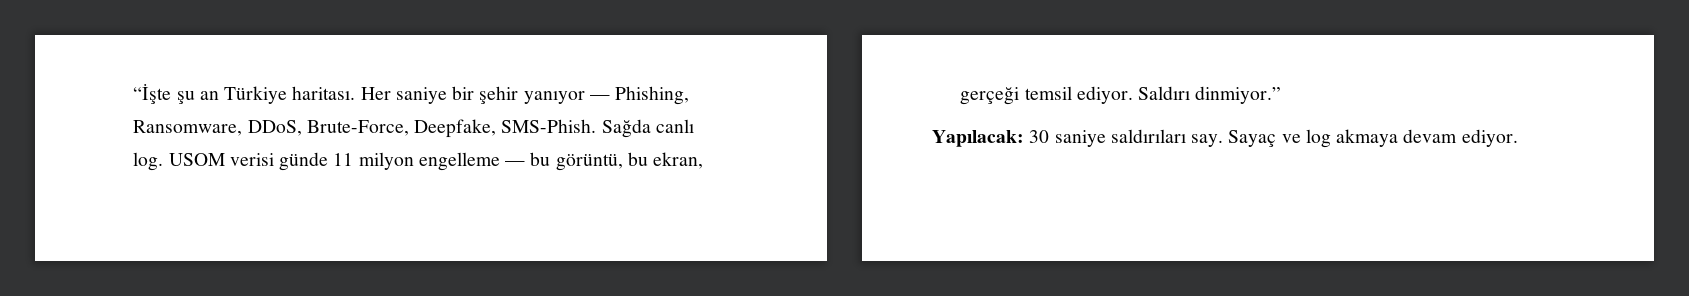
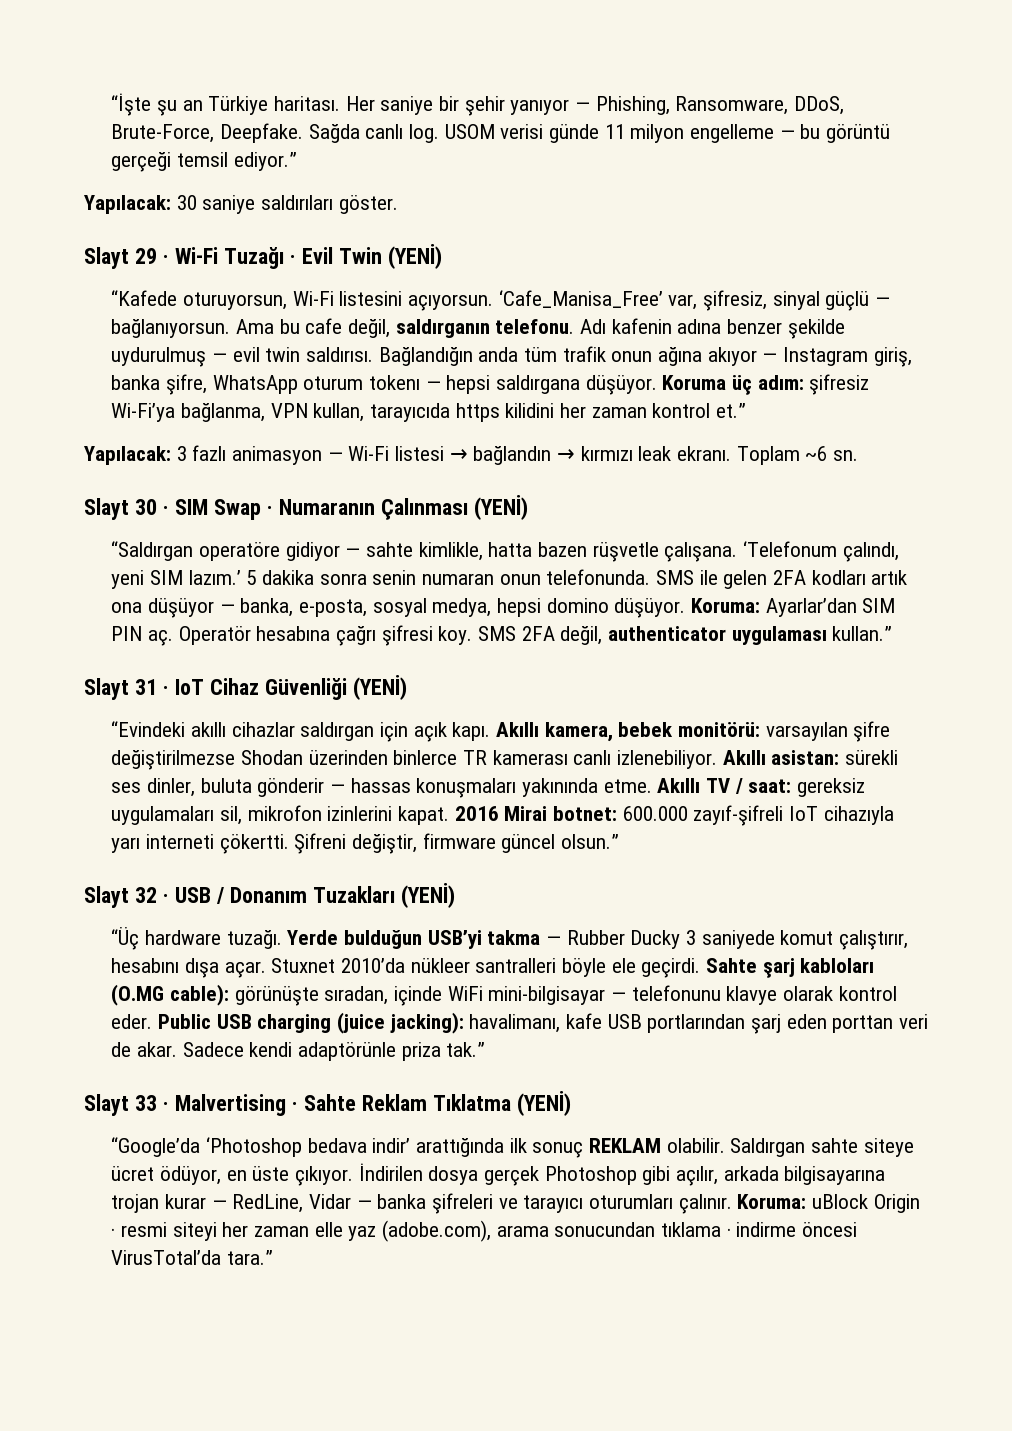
[414,119,597,138] Deepfake, SMS-Phish. -> [219,123,303,143] Deepfake.
[555,152,704,171] [960,86,1282,105] [932,129,1518,148] görüntü, bu ekran, gerçeği temsil ediyor. Saldırı dinmiyor.” // Yapılacak: 30 saniye saldırıları say. Sayaç ve log akmaya devam ediyor. -> [825,124,890,143] [111,152,297,172] [84,195,398,214] [84,244,442,269] [111,290,890,311] [111,318,845,339] [111,346,912,367] [111,374,870,395] [111,403,746,422] [84,445,859,465] [84,495,528,520] [111,541,899,562] [111,569,908,589] [111,598,896,618] [111,625,893,646] [84,675,407,700] [111,721,891,742] [111,750,898,770] [111,778,865,798] [111,805,894,826] [111,833,619,854] [84,883,455,908] [111,927,908,950] [111,958,875,978] [111,984,897,1006] [111,1012,928,1034] [111,1042,486,1061] [84,1091,571,1116] [111,1137,914,1158] [111,1163,886,1186] [111,1193,920,1214] [111,1220,857,1242] [111,1250,273,1265] görüntü gerçeği temsil ediyor.” // Yapılacak: 30 saniye saldırıları göster. // Slayt 29 · Wi-Fi Tuzağı · Evil Twin (YENİ) // “Kafede oturuyorsun, Wi-Fi listesini açıyorsun. ‘Cafe_Manisa_Free’ var, şifresiz, sinyal güçlü — bağlanıyorsun. Ama bu cafe değil, saldırganın telefonu. Adı kafenin adına benzer şekilde uydurulmuş — evil twin saldırısı. Bağlandığın anda tüm trafik onun ağına akıyor — Instagram giriş, banka şifre, WhatsApp oturum tokenı — hepsi saldırgana düşüyor. Koruma üç adım: şifresiz Wi-Fi’ya bağlanma, VPN kullan, tarayıcıda https kilidini her zaman kontrol et.” // Yapılacak: 3 fazlı animasyon — Wi-Fi listesi → bağlandın → kırmızı leak ekranı. Toplam ~6 sn. // Slayt 30 · SIM Swap · Numaranın Çalınması (YENİ) // “Saldırgan operatöre gidiyor — sahte kimlikle, hatta bazen rüşvetle çalışana. ‘Telefonum çalındı, yeni SIM lazım.’ 5 dakika sonra senin numaran onun telefonunda. SMS ile gelen 2FA kodları artık ona düşüyor — banka, e-posta, sosyal medya, hepsi domino düşüyor. Koruma: Ayarlar’dan SIM PIN aç. Operatör hesabına çağrı şifresi koy. SMS 2FA değil, authenticator uygulaması kullan.” // Slayt 31 · IoT Cihaz Güvenliği (YENİ) // “Evindeki akıllı cihazlar saldırgan için açık kapı. Akıllı kamera, bebek monitörü: varsayılan şifre değiştirilmezse Shodan üzerinden binlerce TR kamerası canlı izlenebiliyor. Akıllı asistan: sürekli ses dinler, buluta gönderir — hassas konuşmaları yakınında etme. Akıllı TV / saat: gereksiz uygulamaları sil, mikrofon izinlerini kapat. 2016 Mirai botnet: 600.000 zayıf-şifreli IoT cihazıyla yarı interneti çökertti. Şifreni değiştir, firmware güncel olsun.” // Slayt 32 · USB / Donanım Tuzakları (YENİ) // “Üç hardware tuzağı. Yerde bulduğun USB’yi takma — Rubber Ducky 3 saniyede komut çalıştırır, hesabını dışa açar. Stuxnet 2010’da nükleer santralleri böyle ele geçirdi. Sahte şarj kabloları (O.MG cable): görünüşte sıradan, içinde WiFi mini-bilgisayar — telefonunu klavye olarak kontrol eder. Public USB charging (juice jacking): havalimanı, kafe USB portlarından şarj eden porttan veri de akar. Sadece kendi adaptörünle priza tak.” // Slayt 33 · Malvertising · Sahte Reklam Tıklatma (YENİ) // “Google’da ‘Photoshop bedava indir’ arattığında ilk sonuç REKLAM olabilir. Saldırgan sahte siteye ücret ödüyor, en üste çıkıyor. İndirilen dosya gerçek Photoshop gibi açılır, arkada bilgisayarına trojan kurar — RedLine, Vidar — banka şifreleri ve tarayıcı oturumları çalınır. Koruma: uBlock Origin · resmi siteyi her zaman elle yaz (adobe.com), arama sonucundan tıklama · indirme öncesi VirusTotal’da tara.”

